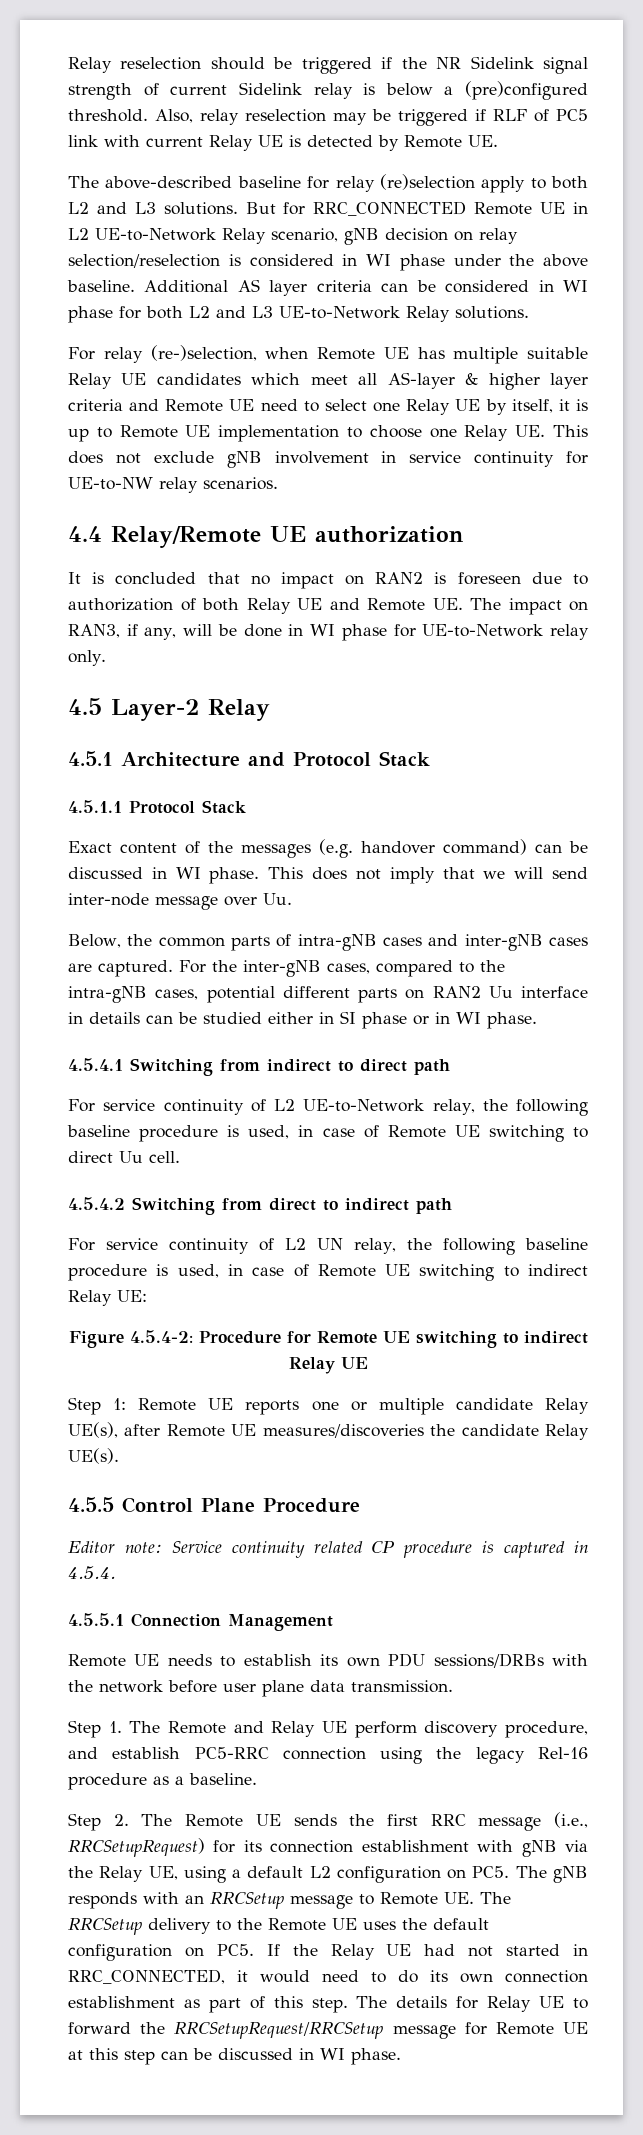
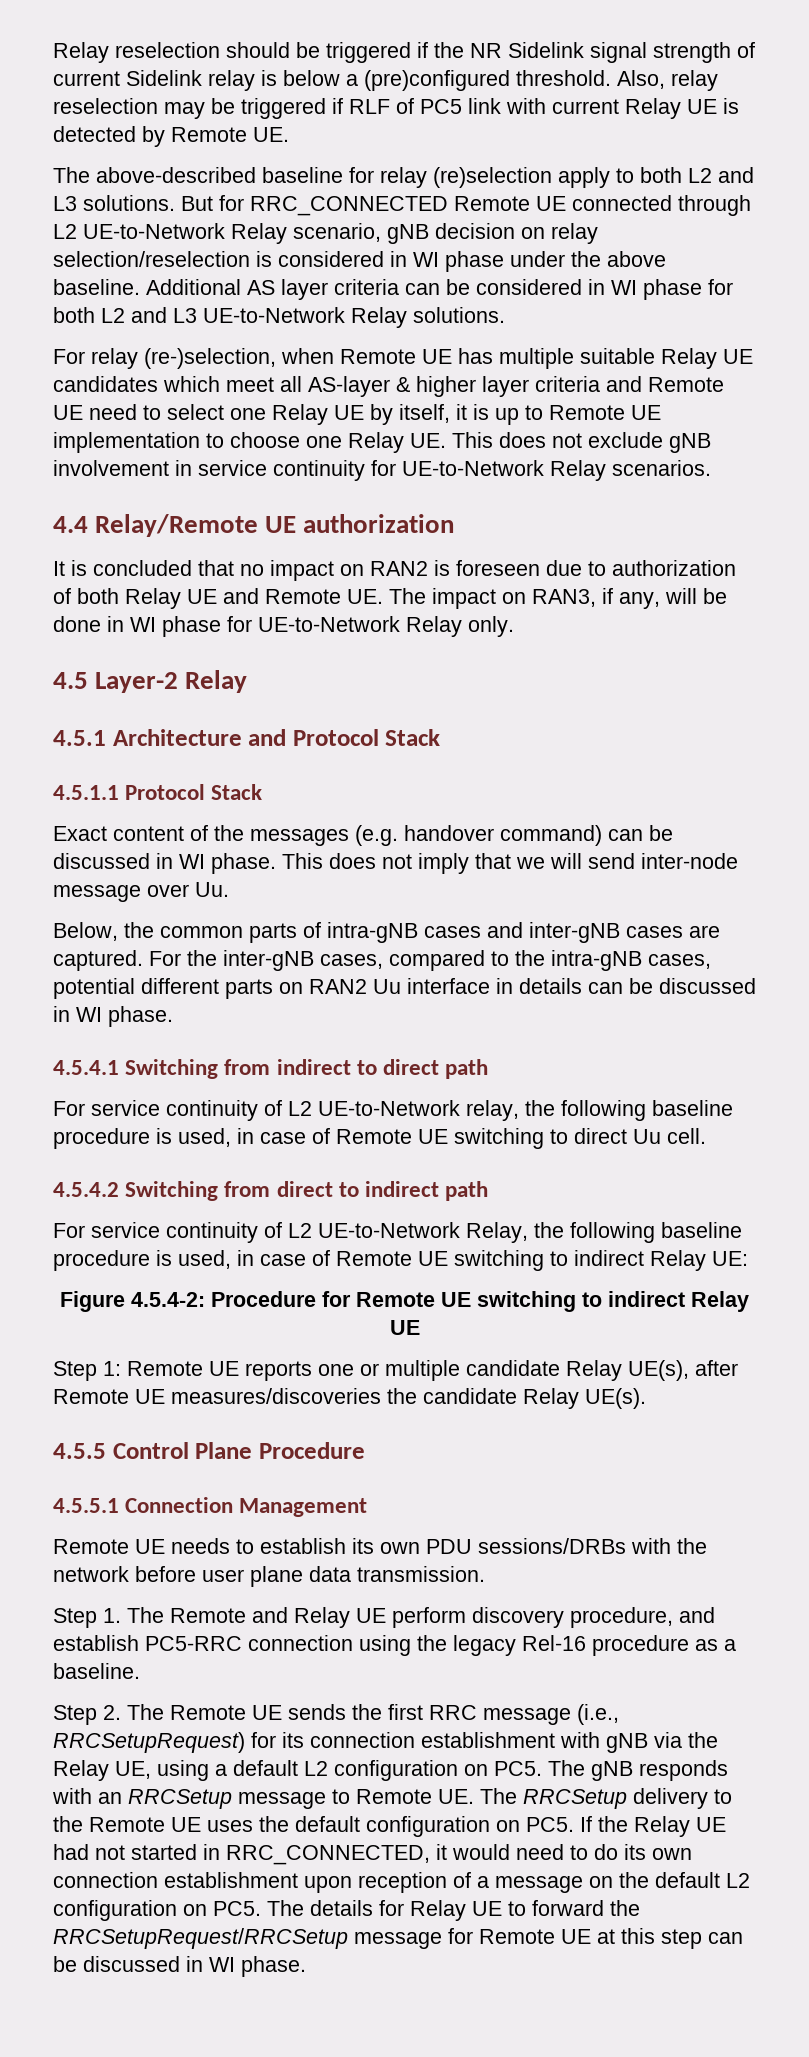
[573,202,588,214] in -> [572,195,751,216] connected through
[68,477,198,493] UE-to-NW relay -> [402,460,606,481] UE-to-Network Relay
[550,624,589,640] relay -> [406,616,462,637] Relay
[203,1011,429,1029] studied either in SI phase or -> [659,978,756,994] discussed
[317,1238,397,1254] UN relay, -> [318,1222,528,1243] UE-to-Network Relay,
[68,1541,589,1558] [68,1566,116,1580] // Editor note: Service continuity related CP procedure is captured in 4.5.4. -> (365, 1450) none
[183,1996,348,2013] as part of this step. -> [304,1872,750,1893] [53,1900,261,1921] upon reception of a message on the default L2 configuration on PC5.

